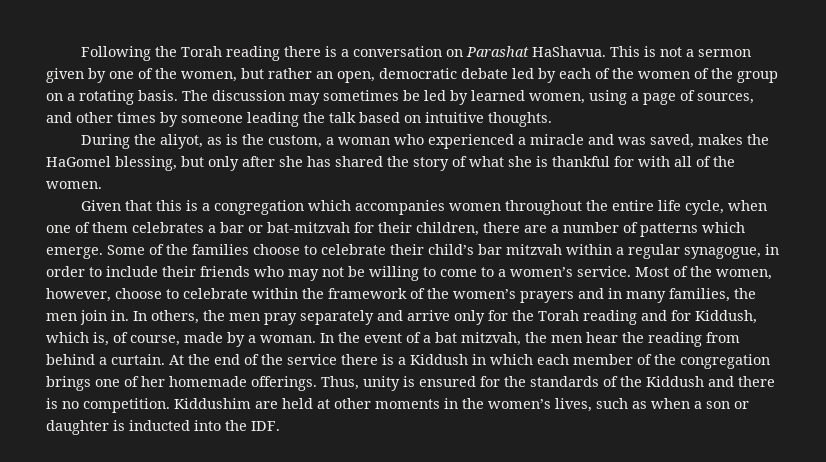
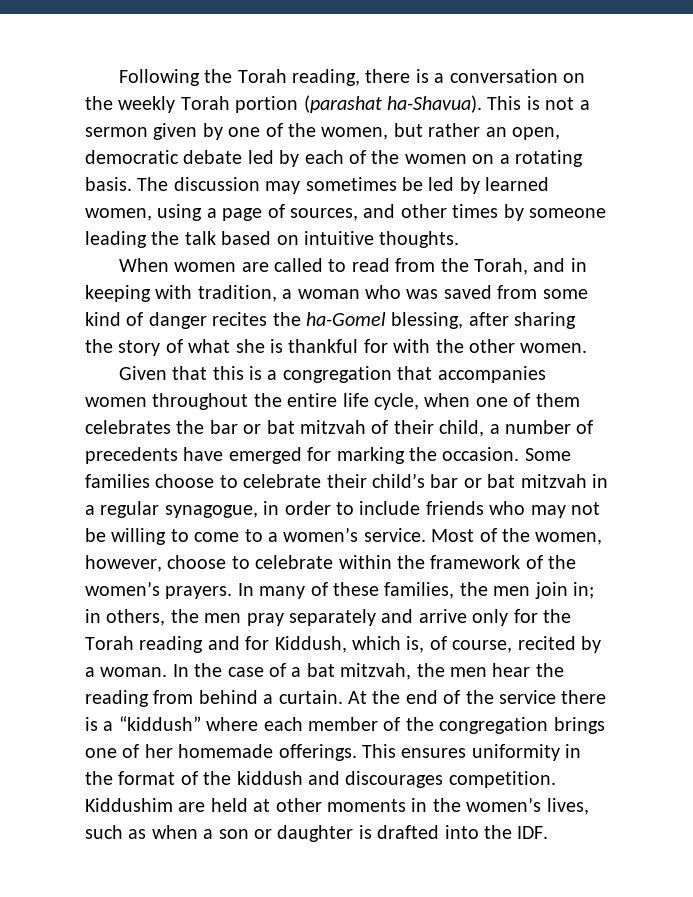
[226,46,281,61] reading -> [291,69,360,86] reading,
[466,46,607,57] Parashat HaShavua. -> [85,95,482,113] the weekly Torah portion (parashat ha-Shavua).
[694,68,778,83] of the group -> (467, 159) none
[81,134,770,149] [46,156,383,171] During the aliyot, as is the custom, a woman who experienced a miracle and was saved, makes the HaGomel blessing, but only after she has shared -> [118,258,587,275] [85,285,588,302] [85,312,577,329] When women are called to read from the Torah, and in keeping with tradition, a woman who was saved from some kind of danger recites the ha-Gomel blessing, after sharing
[674,156,735,167] all of the -> [435,339,515,353] the other
[308,200,352,211] which -> [397,366,433,380] that
[208,222,745,237] [46,244,188,259] a bar or bat-mitzvah for their children, there are a number of patterns which emerge. Some of the -> [176,420,594,437] [85,447,571,464] the bar or bat mitzvah of their child, a number of precedents have emerged for marking the occasion. Some
[506,244,612,255] mitzvah within -> [463,474,608,488] or bat mitzvah in
[162,266,196,277] their -> (421, 508) none
[520,288,666,303] prayers and in many -> [165,582,379,599] prayers. In many of these
[111,310,147,321] in. In -> [572,582,594,599] [85,609,101,623] in; in
[184,332,223,343] made -> [517,636,576,650] recited
[364,333,402,343] event -> [227,667,264,677] case
[410,354,533,365] Kiddush in which -> [118,716,259,731] “kiddush” where
[321,376,775,391] [46,398,79,409] Thus, unity is ensured for the standards of the Kiddush and there is no -> [362,744,582,761] [85,771,444,788] This ensures uniformity in the format of the kiddush and discourages
[129,420,190,431] inducted -> [377,825,440,839] drafted

